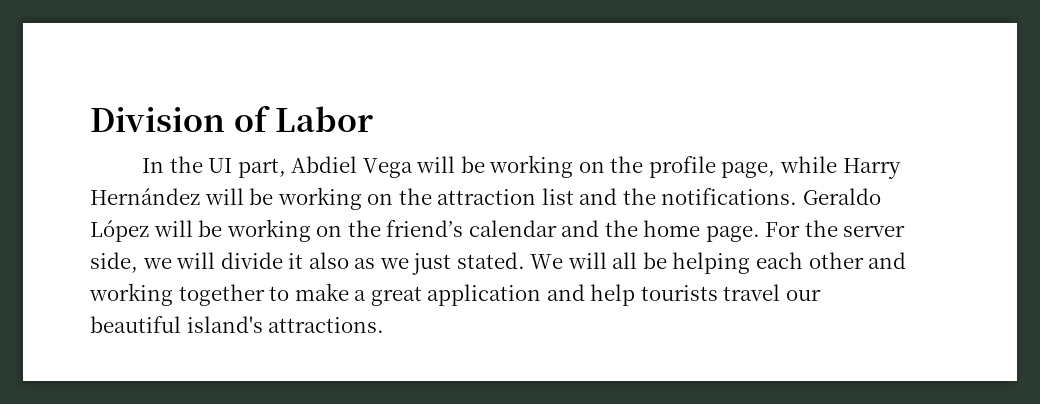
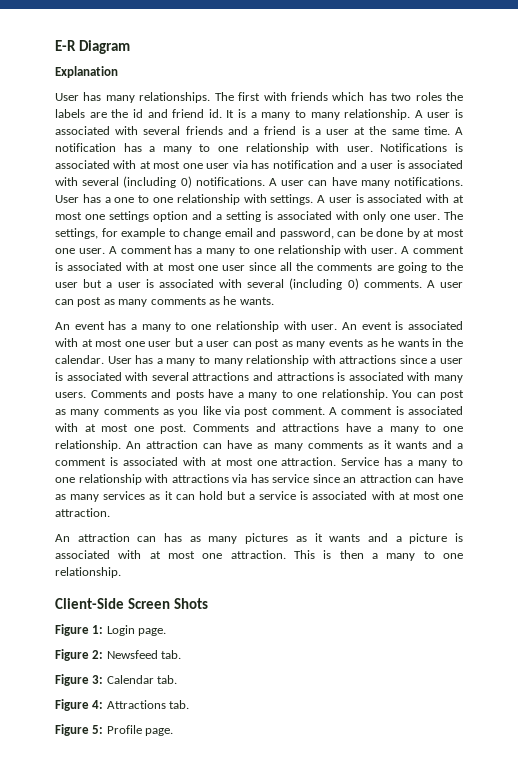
[90,105,374,132] [142,155,901,179] [90,187,881,210] [90,219,906,242] [90,252,907,275] [89,283,821,306] [90,316,385,333] Division of Labor // In the UI part, Abdiel Vega will be working on the profile page, while Harry Hernández will be working on the attraction list and the notifications. Geraldo López will be working on the friend’s calendar and the home page. For the server side, we will divide it also as we just stated. We will all be helping each other and working together to make a great application and help tourists travel our beautiful island's attractions. -> [55,40,130,54] [55,66,118,78] [55,92,464,103] [55,109,463,120] [55,126,464,135] [55,143,464,154] [55,160,463,169] [55,176,463,188] [55,194,464,205] [55,211,463,222] [55,228,465,239] [55,245,464,256] [55,262,464,273] [55,278,464,290] [55,296,274,307] [55,321,463,332] [55,338,463,349] [55,355,463,366] [55,372,464,383] [55,389,464,400] [55,406,463,417] [55,423,463,434] [55,440,463,451] [55,457,464,468] [55,474,463,485] [55,491,463,502] [55,508,110,517] [55,533,463,544] [55,550,463,561] [55,567,121,578] [55,598,208,609] [55,624,167,636] [55,649,182,661] [55,674,178,686] [55,699,190,711] [55,724,174,736] E-R Diagram // Explanation // User has many relationships. The first with friends which has two roles the labels are the id and friend id. It is a many to many relationship. A user is associated with several friends and a friend is a user at the same time. A notification has a many to one relationship with user. Notifications is associated with at most one user via has notification and a user is associated with several (including 0) notifications. A user can have many notifications. User has a one to one relationship with settings. A user is associated with at most one settings option and a setting is associated with only one user. The settings, for example to change email and password, can be done by at most one user. A comment has a many to one relationship with user. A comment is associated with at most one user since all the comments are going to the user but a user is associated with several (including 0) comments. A user can post as many comments as he wants. // An event has a many to one relationship with user. An event is associated with at most one user but a user can post as many events as he wants in the calendar. User has a many to many relationship with attractions since a user is associated with several attractions and attractions is associated with many users. Comments and posts have a many to one relationship. You can post as many comments as you like via post comment. A comment is associated with at most one post. Comments and attractions have a many to one relationship. An attraction can have as many comments as it wants and a comment is associated with at most one attraction. Service has a many to one relationship with attractions via has service since an attraction can have as many services as it can hold but a service is associated with at most one attraction. // An attraction can has as many pictures as it wants and a picture is associated with at most one attraction. This is then a many to one relationship. // Client-Side Screen Shots // Figure 1: Login page. // Figure 2: Newsfeed tab. // Figure 3: Calendar tab. // Figure 4: Attractions tab. // Figure 5: Profile page.

